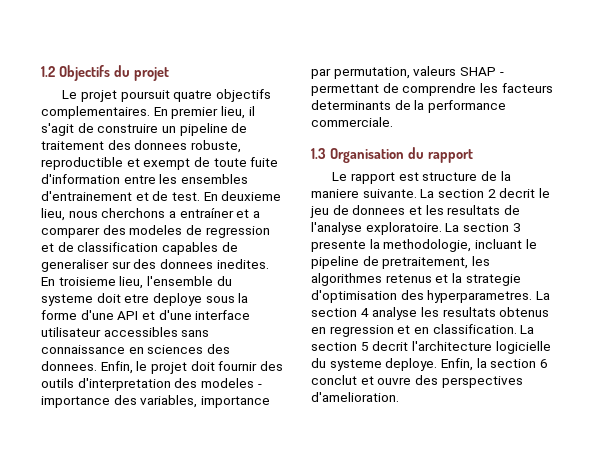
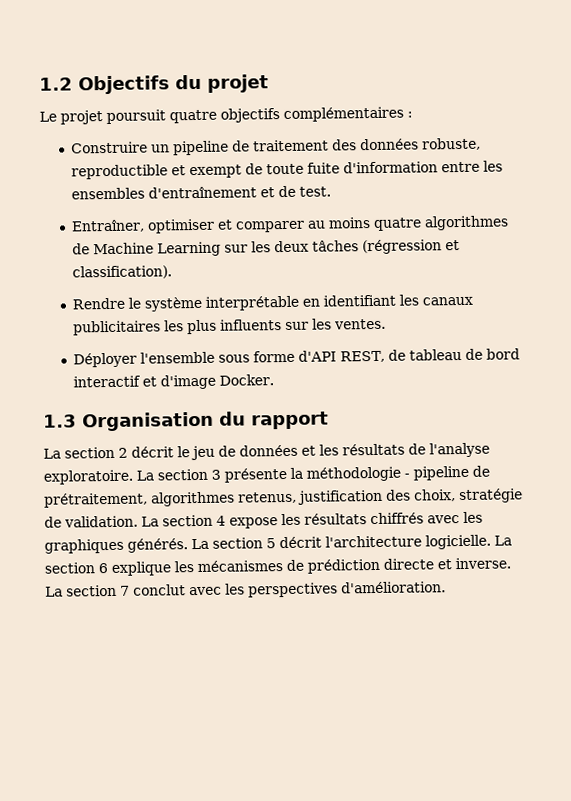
[41,106,255,119] [41,123,159,136] complementaires. En premier lieu, il s'agit de construire -> [283,106,413,123] [71,141,149,154] complémentaires : // Construire
[134,140,188,150] donnees -> [360,138,420,151] données
[41,191,132,201] d'entrainement -> [148,186,258,199] d'entraînement
[203,191,282,201] [41,208,260,221] [41,225,270,238] [41,242,238,255] [41,259,269,272] [41,276,232,289] [41,293,249,306] [41,310,251,320] [41,327,210,337] [41,344,230,354] [41,361,283,374] [41,378,262,391] [41,395,270,408] [311,66,504,79] [311,83,553,96] [311,100,506,113] [311,117,393,127] [311,147,473,163] [332,171,511,184] [311,189,417,198] En deuxieme lieu, nous cherchons a entraíner et a comparer des modeles de regression et de classification capables de generaliser sur des donnees inedites. En troisieme lieu, l'ensemble du systeme doit etre deploye sous la forme d'une API et d'une interface utilisateur accessibles sans connaissance en sciences des donnees. Enfin, le projet doit fournir des outils d'interpretation des modeles - importance des variables, importance par permutation, valeurs SHAP - permettant de comprendre les facteurs determinants de la performance commerciale. // 1.3 Organisation du rapport // Le rapport est structure de la maniere suivante. -> [71,215,510,234] [72,239,461,257] [72,265,173,280] [72,294,474,312] [73,318,387,336] [73,348,521,368] [73,374,275,390] [43,411,329,432] // Entraîner, optimiser et comparer au moins quatre algorithmes de Machine Learning sur les deux tâches (régression et classification). // Rendre le système interprétable en identifiant les canaux publicitaires les plus influents sur les ventes. // Déployer l'ensemble sous forme d'API REST, de tableau de bord interactif et d'image Docker. // 1.3 Organisation du rapport //
[499,188,536,198] decrit -> [131,446,174,458] décrit
[352,205,406,215] donnees -> [239,444,298,457] données
[447,205,501,215] resultats -> [342,443,405,456] résultats
[311,239,537,252] [311,256,490,269] [311,273,521,286] [311,290,550,303] [311,307,550,320] [311,324,535,337] [311,341,551,354] [311,358,548,371] [311,375,523,388] [311,392,399,402] presente la methodologie, incluant le pipeline de pretraitement, les algorithmes retenus et la strategie d'optimisation des hyperparametres. La section 4 analyse les resultats obtenus en regression et en classification. La section 5 decrit l'architecture logicielle du systeme deploye. Enfin, la section 6 conclut et ouvre des perspectives d'amelioration. -> [224,465,490,483] [44,488,523,508] [44,511,483,529] [44,534,512,554] [44,557,511,576] [45,581,446,598] présente la méthodologie - pipeline de prétraitement, algorithmes retenus, justification des choix, stratégie de validation. La section 4 expose les résultats chiffrés avec les graphiques générés. La section 5 décrit l'architecture logicielle. La section 6 explique les mécanismes de prédiction directe et inverse. La section 7 conclut avec les perspectives d'amélioration.

